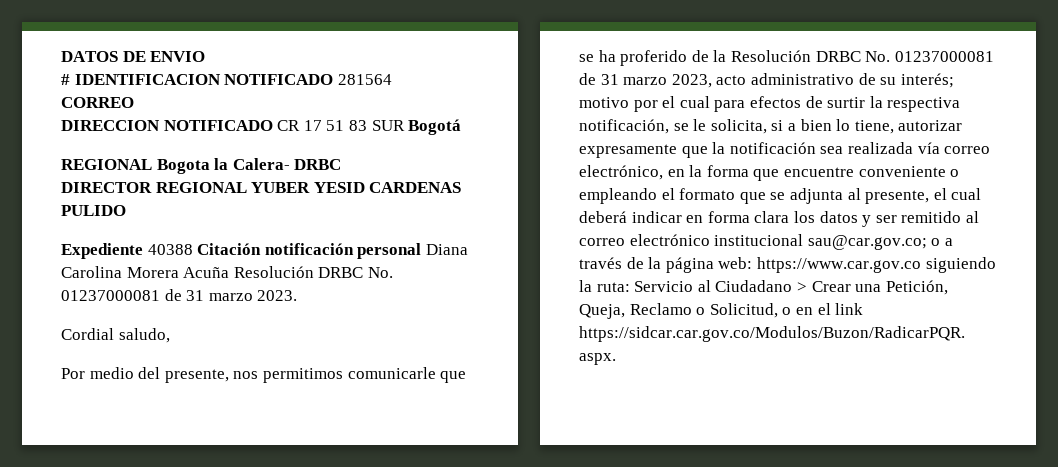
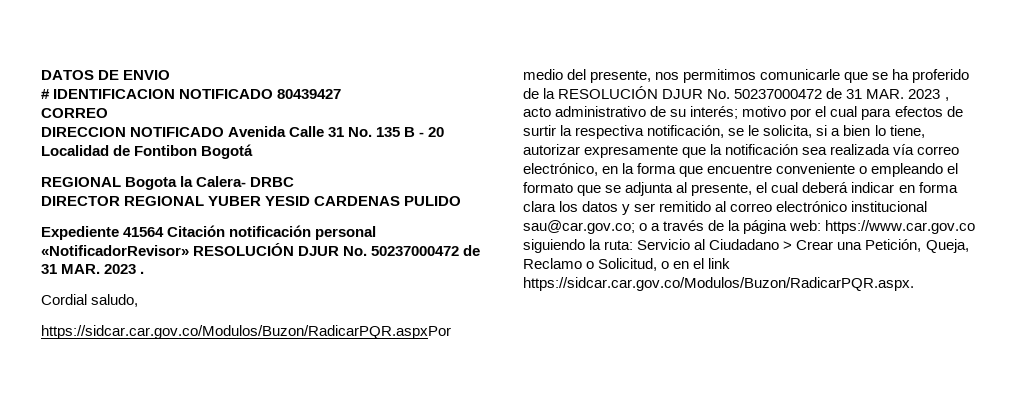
[337,74,392,85] 281564 -> [277,89,342,99] 80439427
[277,120,405,131] CR 17 51 83 SUR -> [228,126,445,137] [41,145,198,156] Avenida Calle 31 No. 135 B - 20 Localidad de Fontibon
[147,244,193,255] 40388 -> [123,227,165,237] 41564
[425,244,468,255] [61,266,393,278] [61,289,298,301] Diana Carolina Morera Acuña Resolución DRBC No. 01237000081 de 31 marzo 2023. -> [41,243,481,256] [41,264,145,274] «NotificadorRevisor» RESOLUCIÓN DJUR No. 50237000472 de 31 MAR. 2023 .
[61,368,85,379] Por -> [41,325,451,339] https://sidcar.car.gov.co/Modulos/Buzon/RadicarPQR.aspxPor
[730,50,994,62] [579,73,712,88] Resolución DRBC No. 01237000081 de 31 marzo 2023, -> [558,86,949,101] RESOLUCIÓN DJUR No. 50237000472 de 31 MAR. 2023 ,

